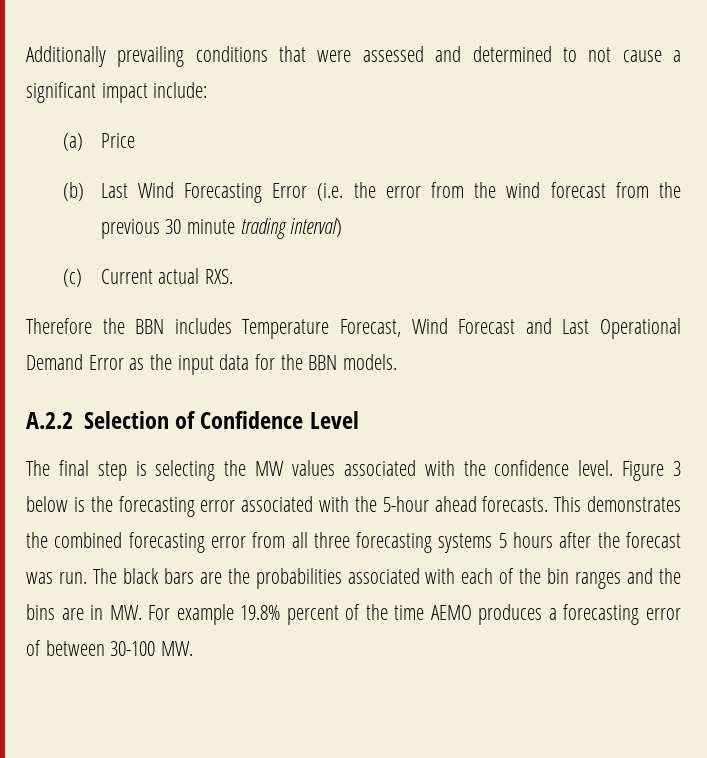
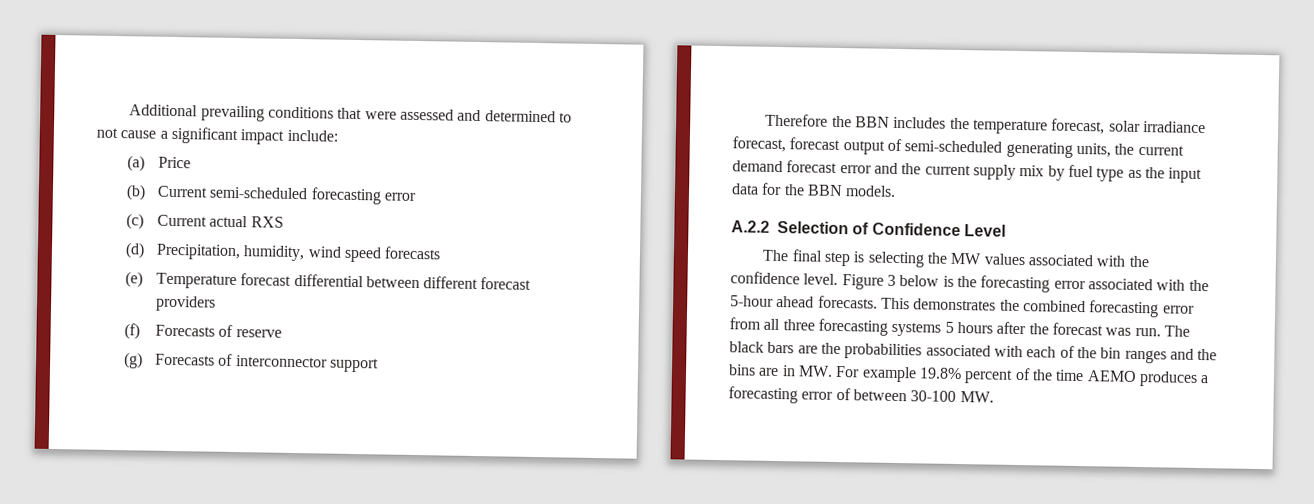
[26,46,106,67] Additionally -> [129,104,199,117] Additional
[100,182,681,203] [100,218,343,239] [63,268,234,287] [26,318,681,339] [26,354,124,370] Last Wind Forecasting Error (i.e. the error from the wind forecast from the previous 30 minute trading interval) // (c) Current actual RXS. // Therefore the BBN includes Temperature Forecast, Wind Forecast and Last Operational Demand Error -> [156,185,416,205] [125,213,284,230] [124,242,442,263] [124,271,532,290] [154,295,216,312] [123,323,282,340] [123,352,379,373] [765,113,1206,135] [732,136,1184,158] [732,160,1125,182] Current semi-scheduled forecasting error // (c) Current actual RXS // (d) Precipitation, humidity, wind speed forecasts // (e) Temperature forecast differential between different forecast providers // (f) Forecasts of reserve // (g) Forecasts of interconnector support // Therefore the BBN includes the temperature forecast, solar irradiance forecast, forecast output of semi-scheduled generating units, the current demand forecast error and the current supply mix by fuel type

